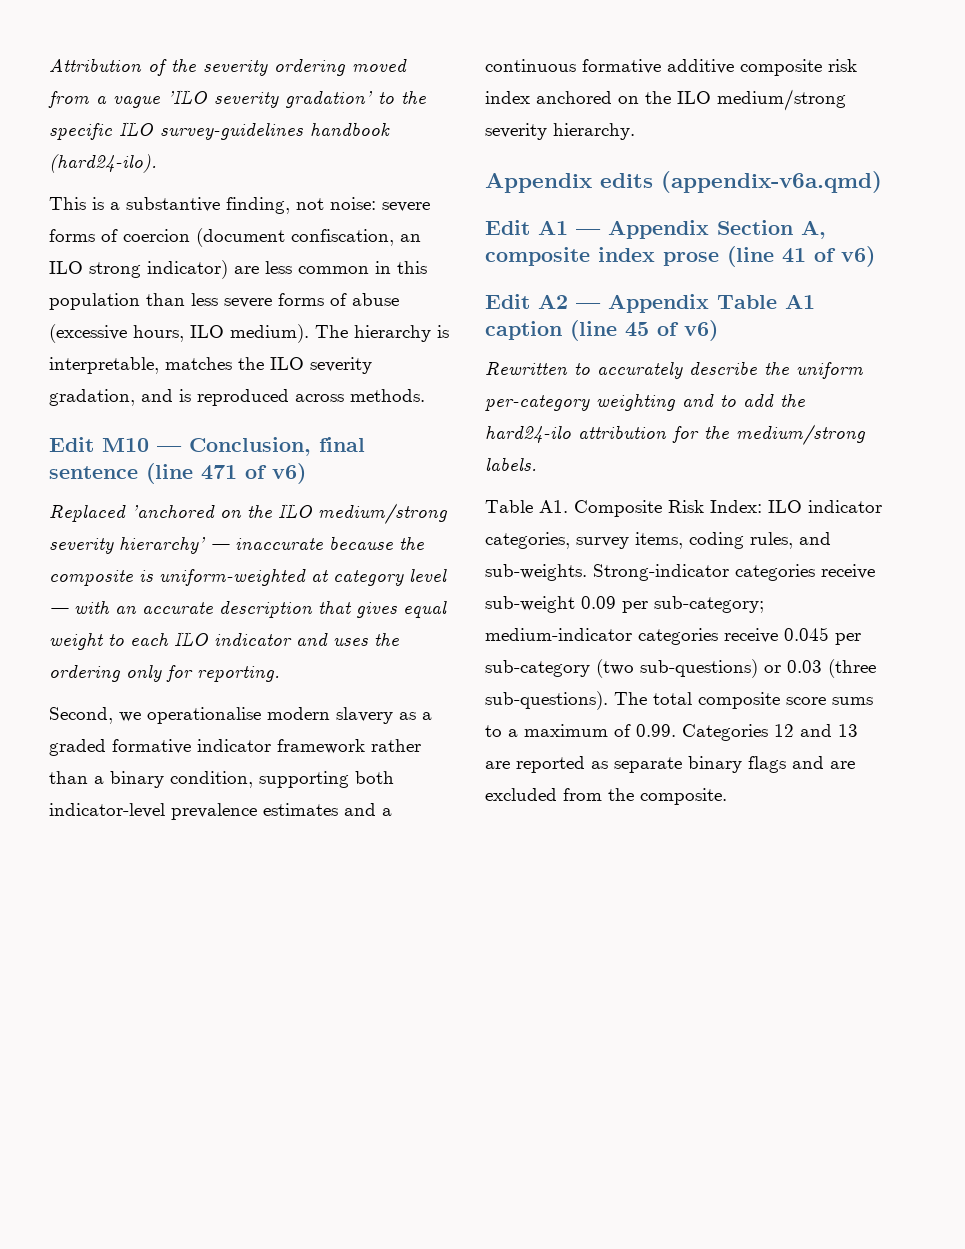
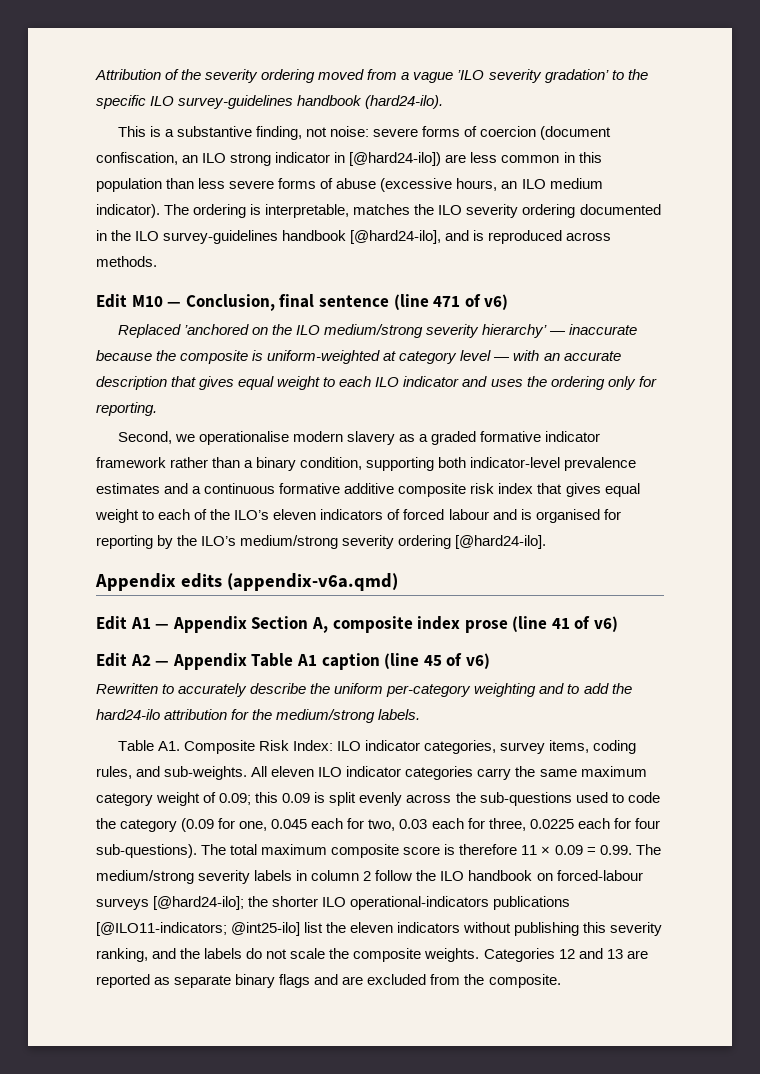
[147,260,228,279] indicator) -> [275,152,442,166] indicator in [@hard24-ilo])
[190,324,431,343] ILO medium). The hierarchy -> [501,178,603,189] [96,204,247,218] an ILO medium indicator). The ordering
[49,389,135,406] gradation, -> [522,204,661,218] [96,230,442,244] ordering documented in the ILO survey-guidelines handbook [@hard24-ilo],
[536,89,846,111] [485,123,635,140] anchored on the ILO medium/strong severity hierarchy. -> [537,483,640,497] [95,509,621,523] [96,535,547,549] that gives equal weight to each of the ILO’s eleven indicators of forced labour and is organised for reporting by the ILO’s medium/strong severity ordering [@hard24-ilo].
[593,564,875,581] [485,596,764,613] [485,627,861,645] [485,659,876,678] Strong-indicator categories receive sub-weight 0.09 per sub-category; medium-indicator categories receive 0.045 per sub-category (two sub-questions) or 0.03 (three -> [251,766,647,780] [96,792,660,806] [96,818,660,832] All eleven ILO indicator categories carry the same maximum category weight of 0.09; this 0.09 is split evenly across the sub-questions used to code the category (0.09 for one, 0.045 each for two, 0.03 each for three, 0.0225 each for four
(692, 698) none -> [261,844,328,855] maximum
[832,697,873,705] [485,724,676,737] sums to a maximum of 0.99. -> [444,844,661,855] [96,870,643,884] [96,896,571,910] [96,922,663,936] [96,948,480,962] is therefore 11 × 0.09 = 0.99. The medium/strong severity labels in column 2 follow the ILO handbook on forced-labour surveys [@hard24-ilo]; the shorter ILO operational-indicators publications [@ILO11-indicators; @int25-ilo] list the eleven indicators without publishing this severity ranking, and the labels do not scale the composite weights.

